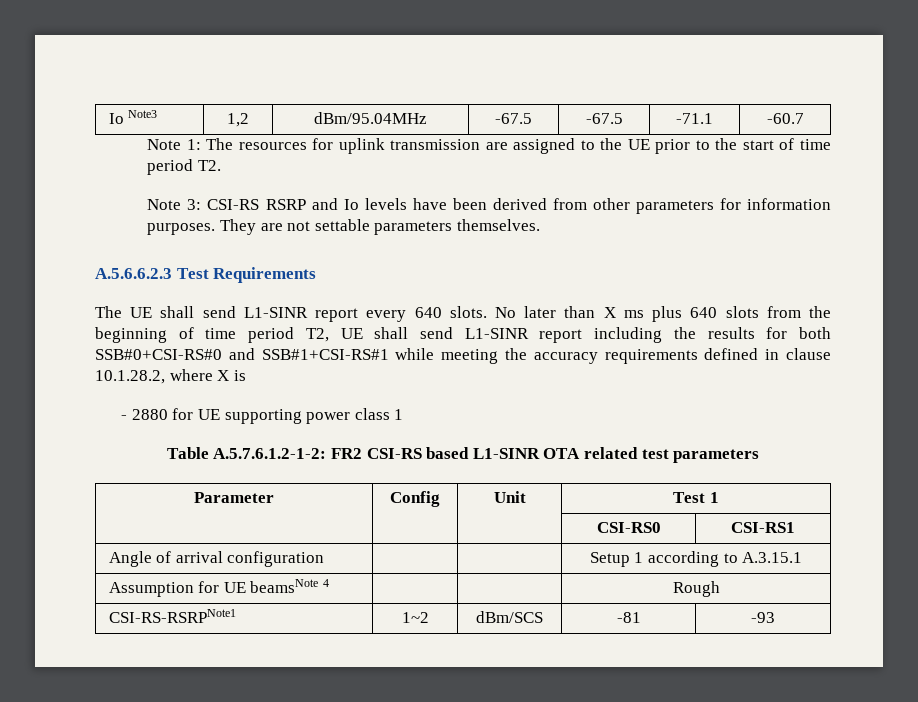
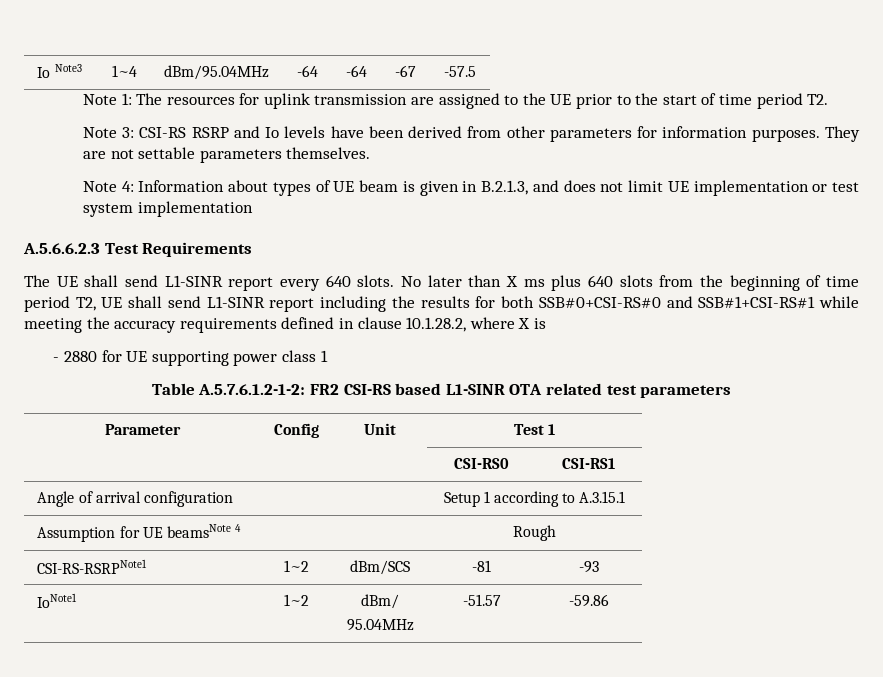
[227,113,249,127] 1,2 -> [111,65,137,77] 1~4
[495,113,532,124] [585,113,623,124] [676,113,713,124] [766,113,804,124] -67.5 | -67.5 | -71.1 | -60.7 -> [296,65,318,77] [345,65,367,77] [394,65,416,77] [443,66,476,77] -64 | -64 | -67 | -57.5
(540, 225) none -> [82,180,859,196] [82,201,253,217] // Note 4: Information about types of UE beam is given in B.2.1.3, and does not limit UE implementation or test system implementation
(775, 617) none -> [37,593,78,608] [283,594,309,606] [361,594,399,609] [346,619,414,631] [462,594,501,606] [568,594,609,607] // IoNote1 | 1~2 | dBm/ // 95.04MHz | -51.57 | -59.86

